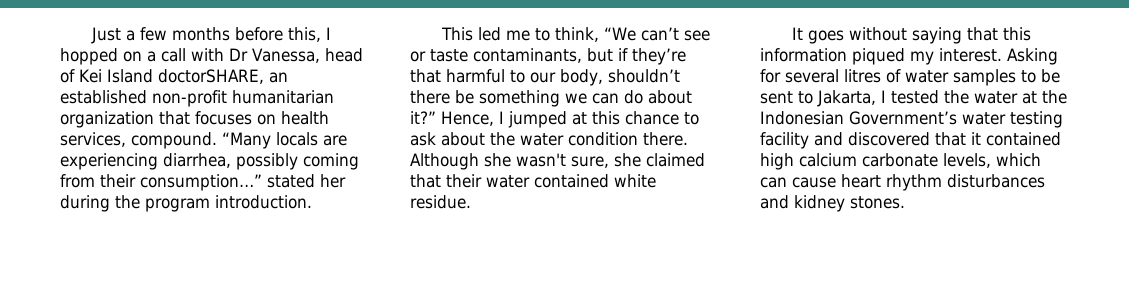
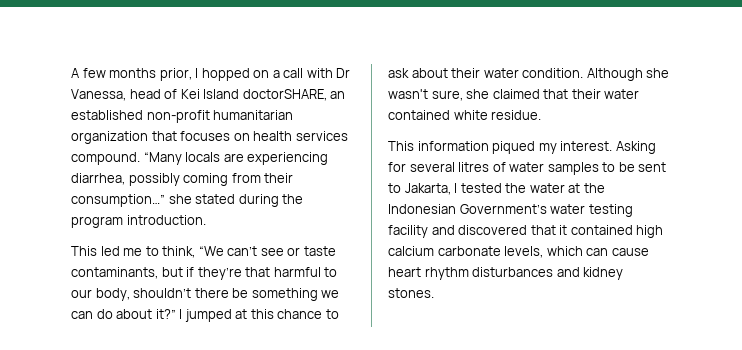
[91,27,322,44] Just a few months before this, -> [71,68,192,81] A few months prior,
[60,132,126,147] services, -> [295,131,348,141] services
[267,174,346,188] stated her -> [168,194,236,204] she stated
[441,111,494,126] Hence, -> (176, 314) none
[490,132,688,146] the water condition there. -> [451,68,584,78] their water condition.
[792,27,1032,44] It goes without saying that this -> [388,141,414,151] This

